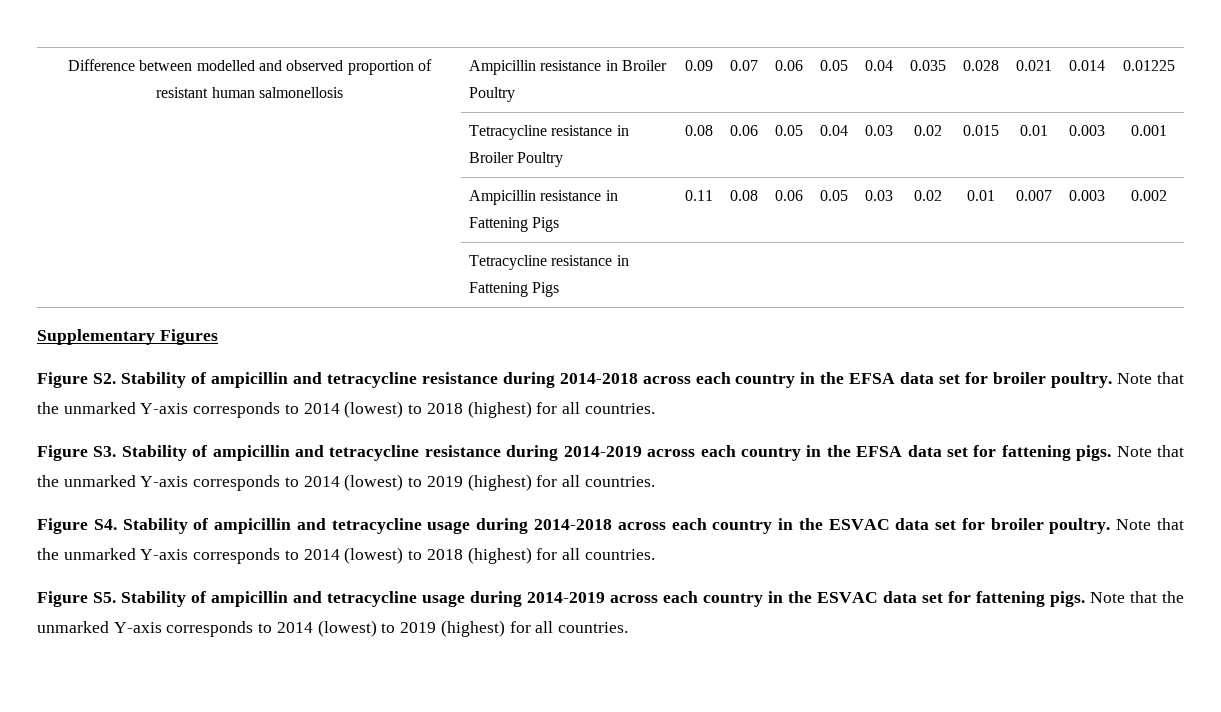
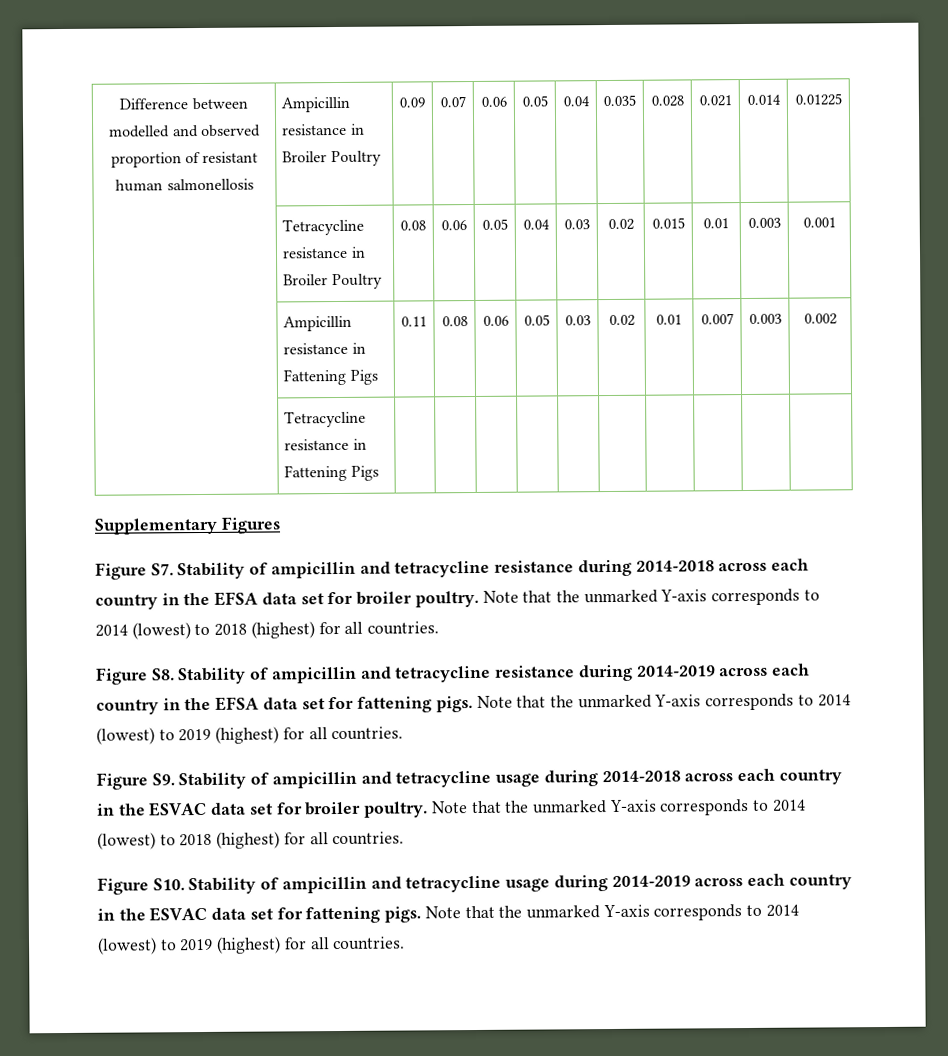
[92,373,116,384] S2. -> [150,563,174,576] S7.
[93,446,117,457] S3. -> [151,668,175,681] S8.
[93,519,117,530] S4. -> [151,773,175,786] S9.
[93,592,116,603] S5. -> [152,878,185,891] S10.

